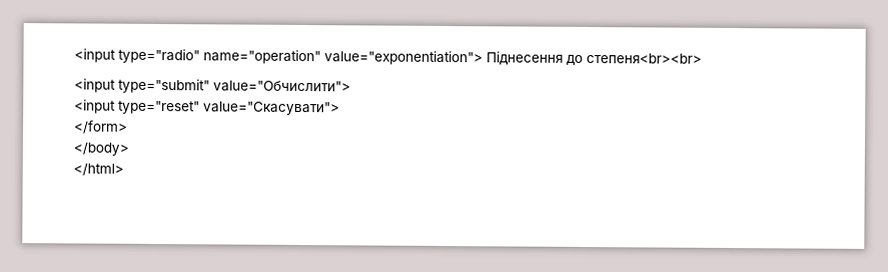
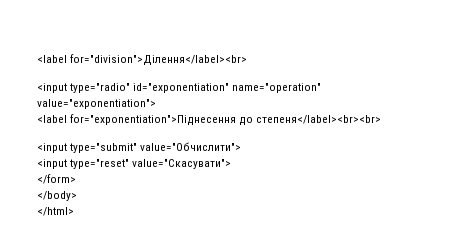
(74, 55) none -> [37,54,248,66] <label for="division">Ділення</label><br> //
(200, 56) none -> [133,83,230,93] id="exponentiation"
[486,51,702,66] Піднесення до степеня<br><br> -> [37,114,382,126] // <label for="exponentiation">Піднесення до степеня</label><br><br>

